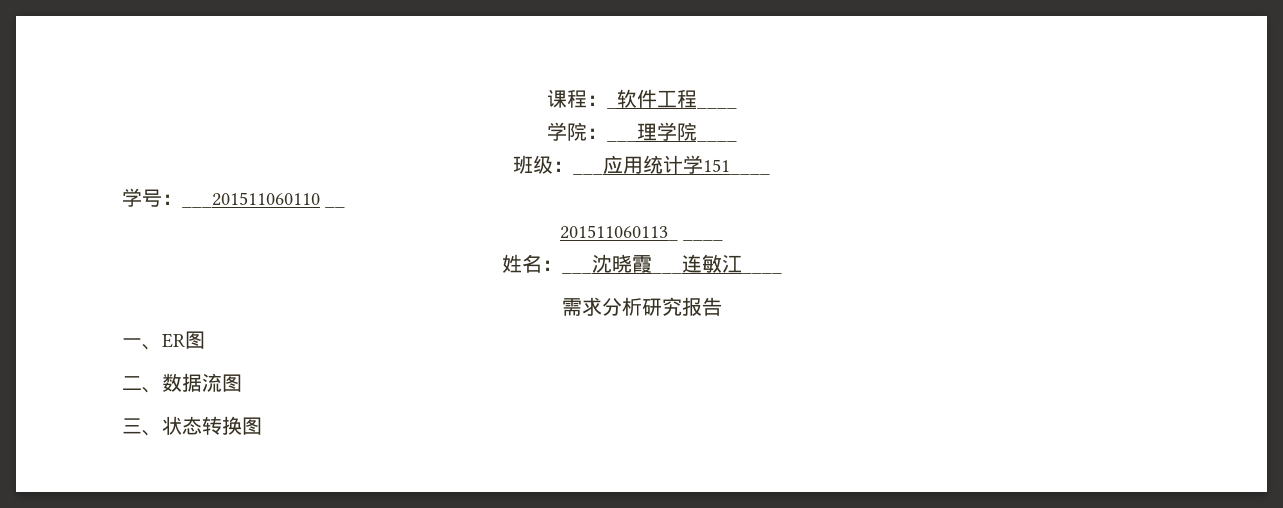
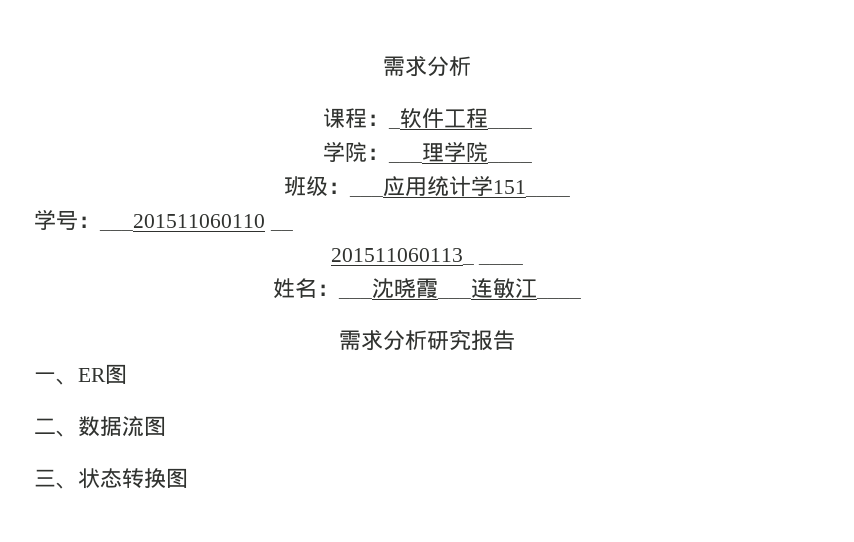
(546, 98) none -> [383,56,471,77] 需求分析 //

